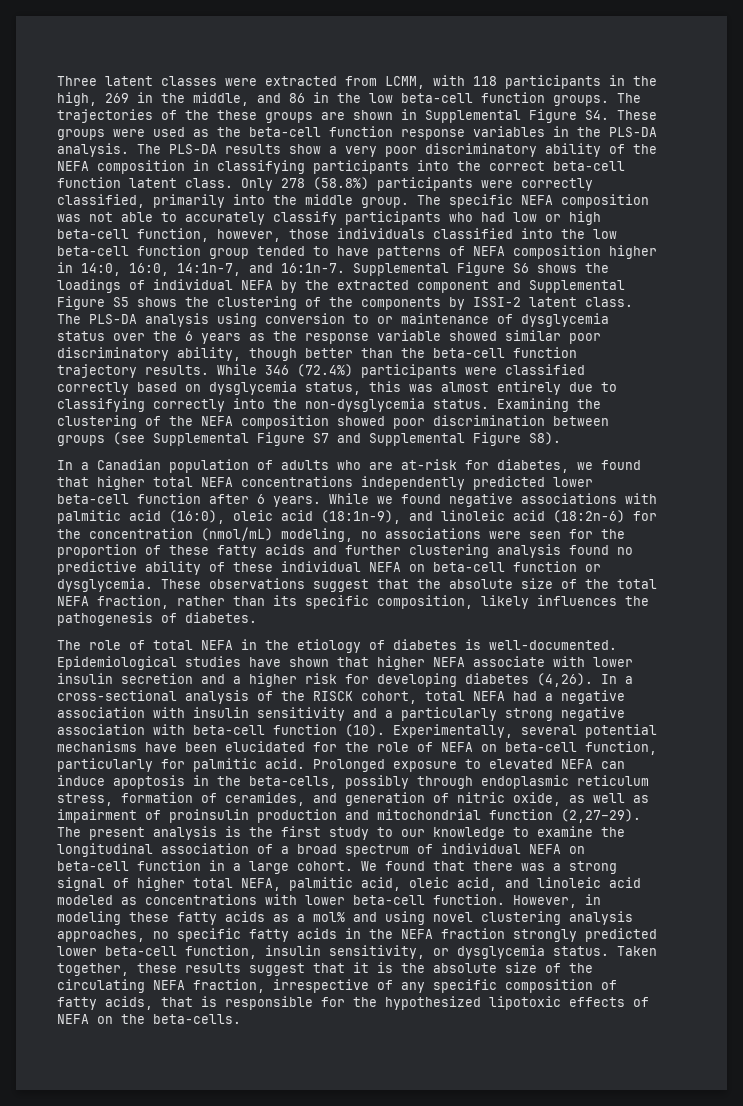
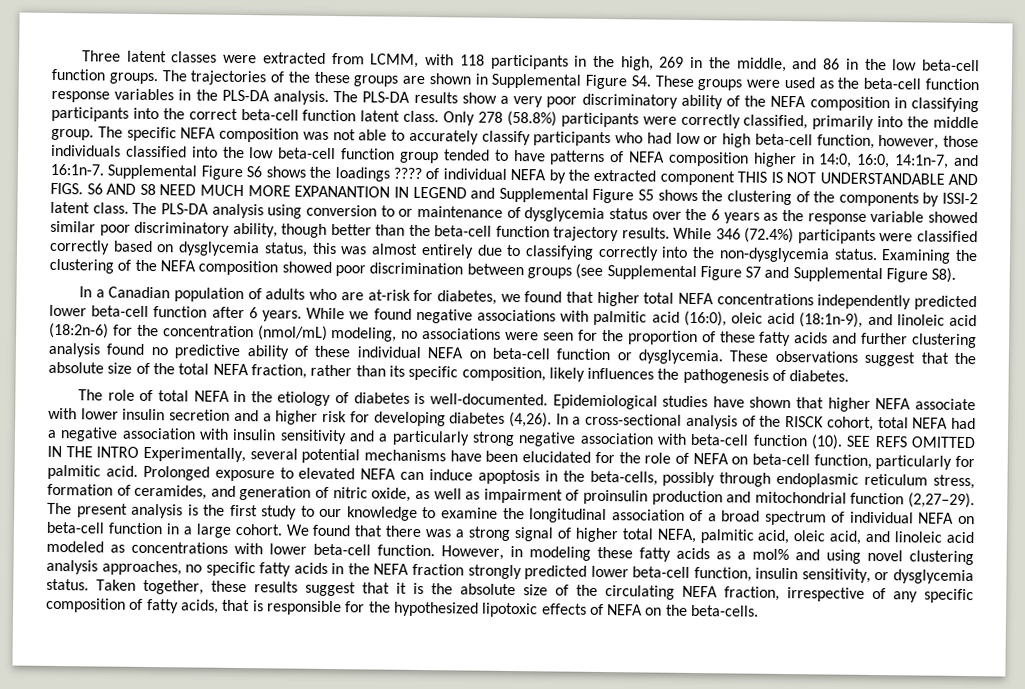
(121, 286) none -> [392,167,422,179] ????
(489, 286) none -> [737,171,979,186] [50,182,467,199] THIS IS NOT UNDERSTANDABLE AND FIGS. S6 AND S8 NEED MUCH MORE EXPANANTION IN LEGEND
(385, 730) none -> [846,435,977,449] [47,445,140,458] SEE REFS OMITTED IN THE INTRO

